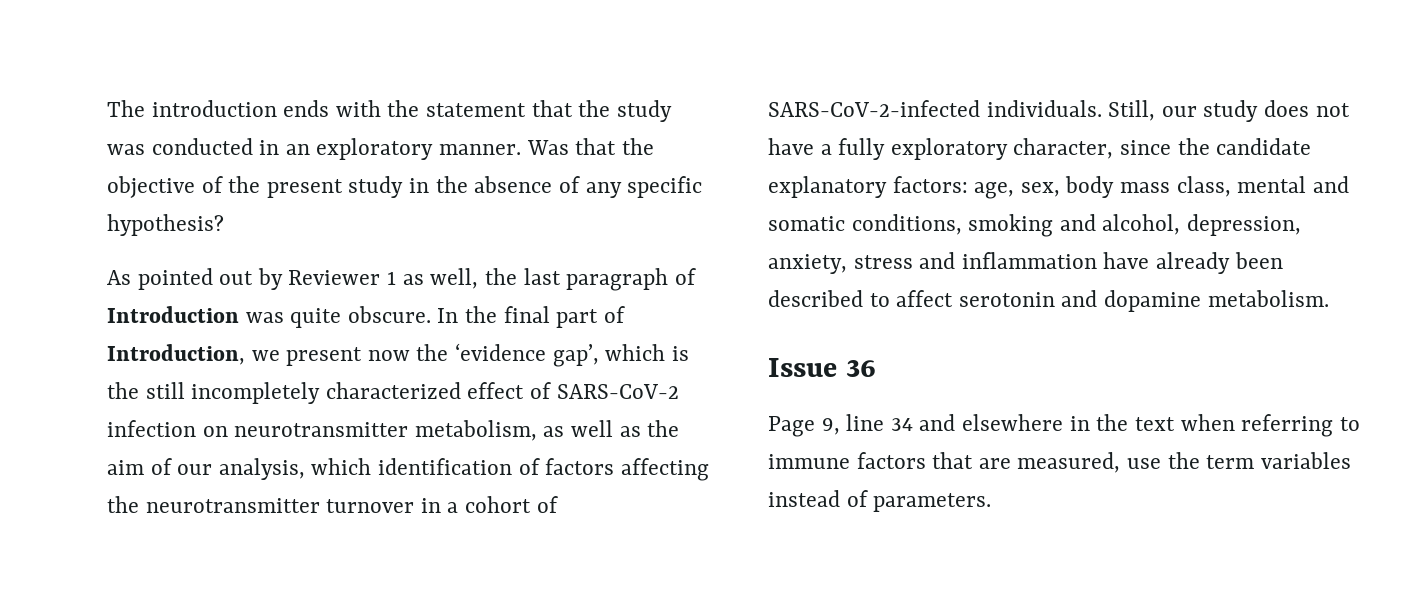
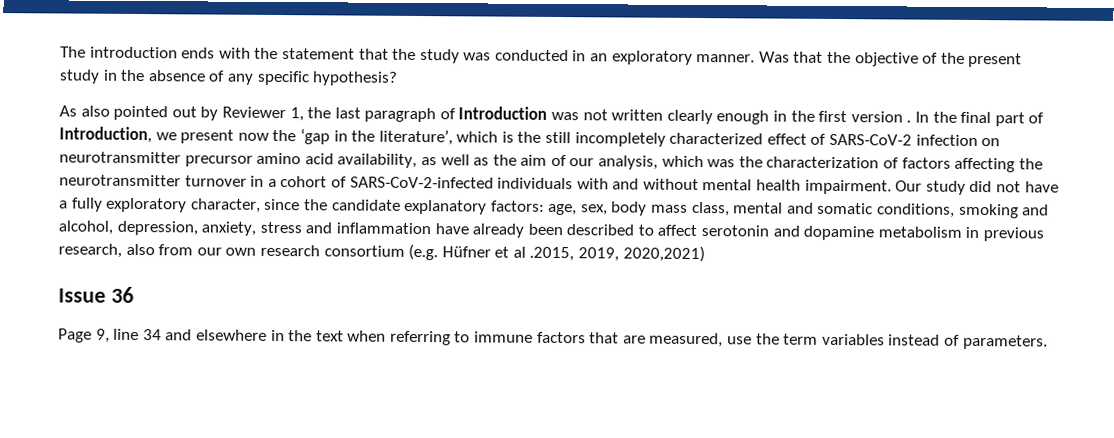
(131, 277) none -> [80,105,110,117] also
[387,268,479,289] 1 as well, -> [289,107,304,122] 1,
[290,306,431,328] quite obscure. -> [582,109,912,125] not written clearly enough in the first version .
[455,343,599,367] ‘evidence gap’, -> [299,128,453,146] ‘gap in the literature’,
[414,420,537,441] metabolism, -> [184,152,418,168] precursor amino acid availability,
[378,458,513,475] identification -> [707,156,880,169] was the characterization
[986,100,1310,122] individuals. Still, our study does -> [497,177,993,195] individuals with and without mental health impairment. Our study did
[1207,290,1329,307] metabolism. -> [877,226,1045,242] [58,243,705,263] metabolism in previous research, also from our own research consortium (e.g. Hüfner et al .2015, 2019, 2020,2021)

